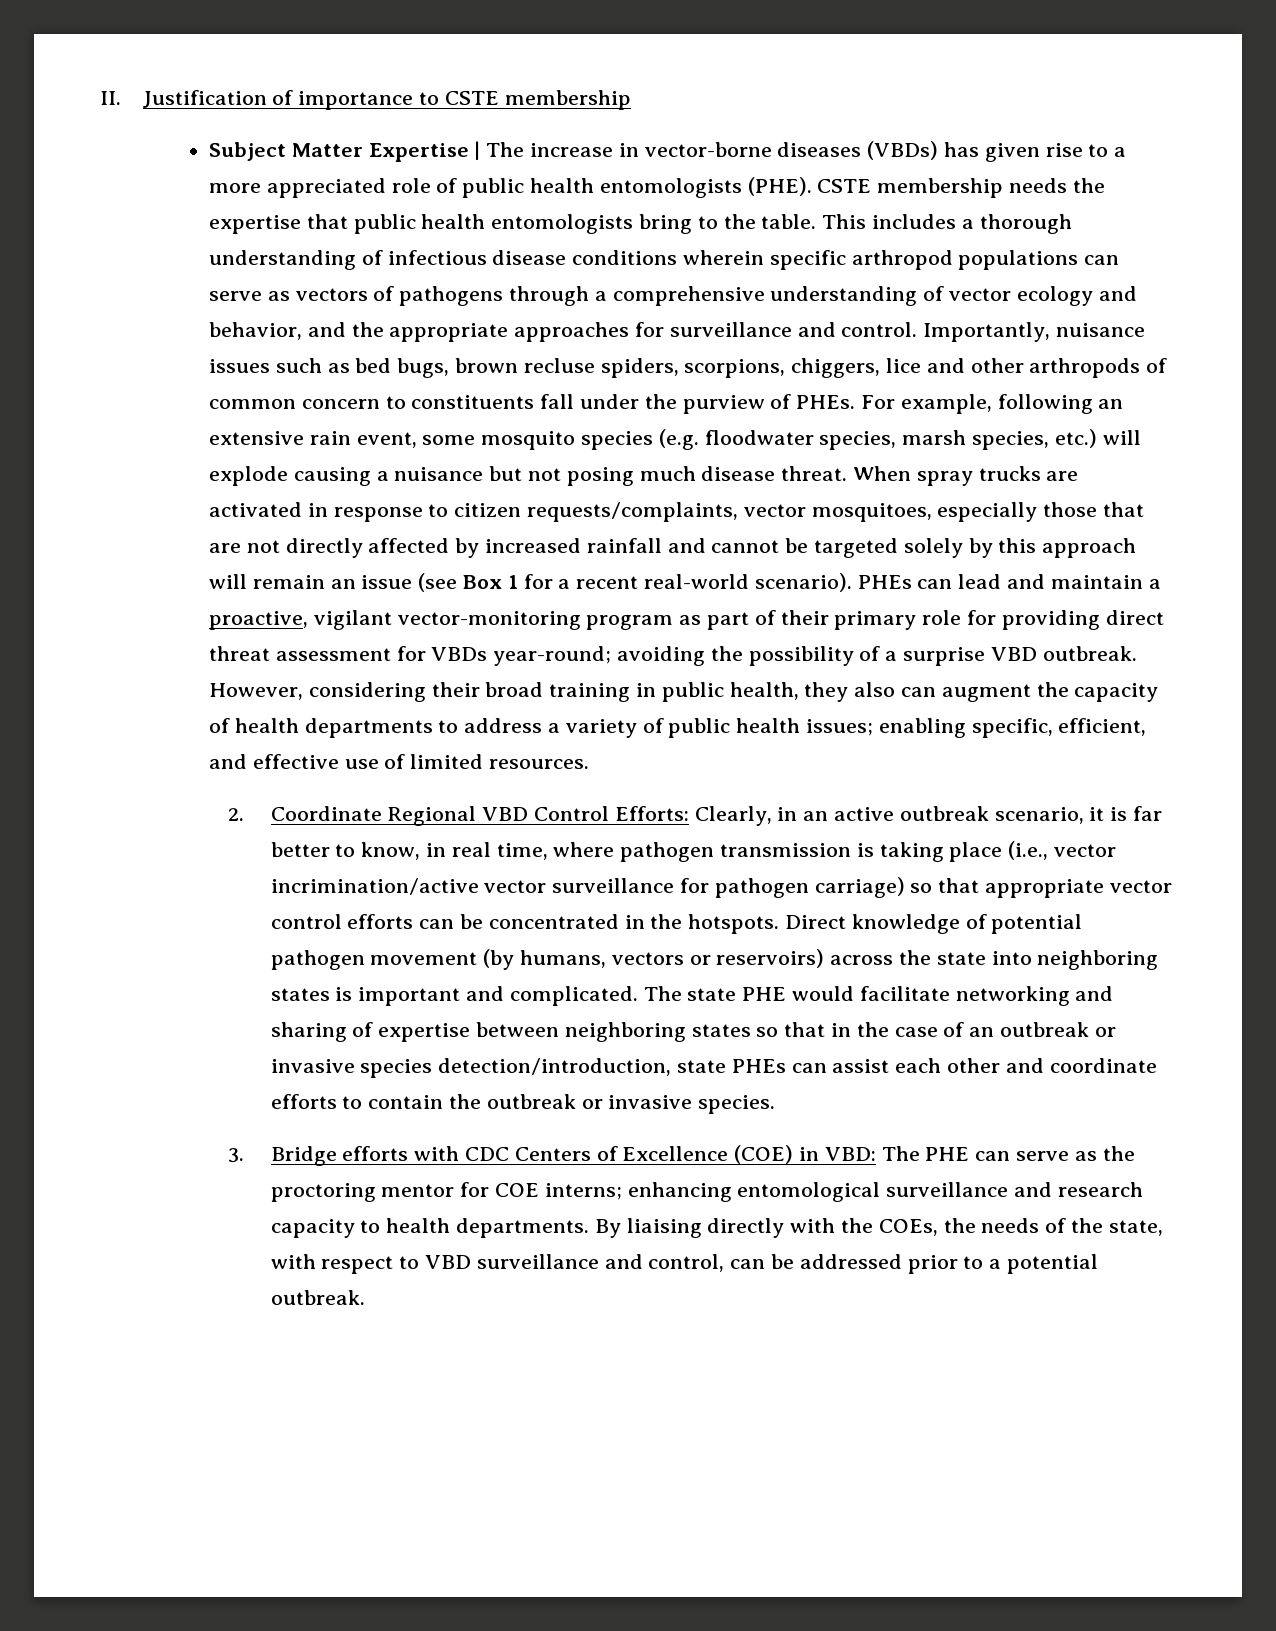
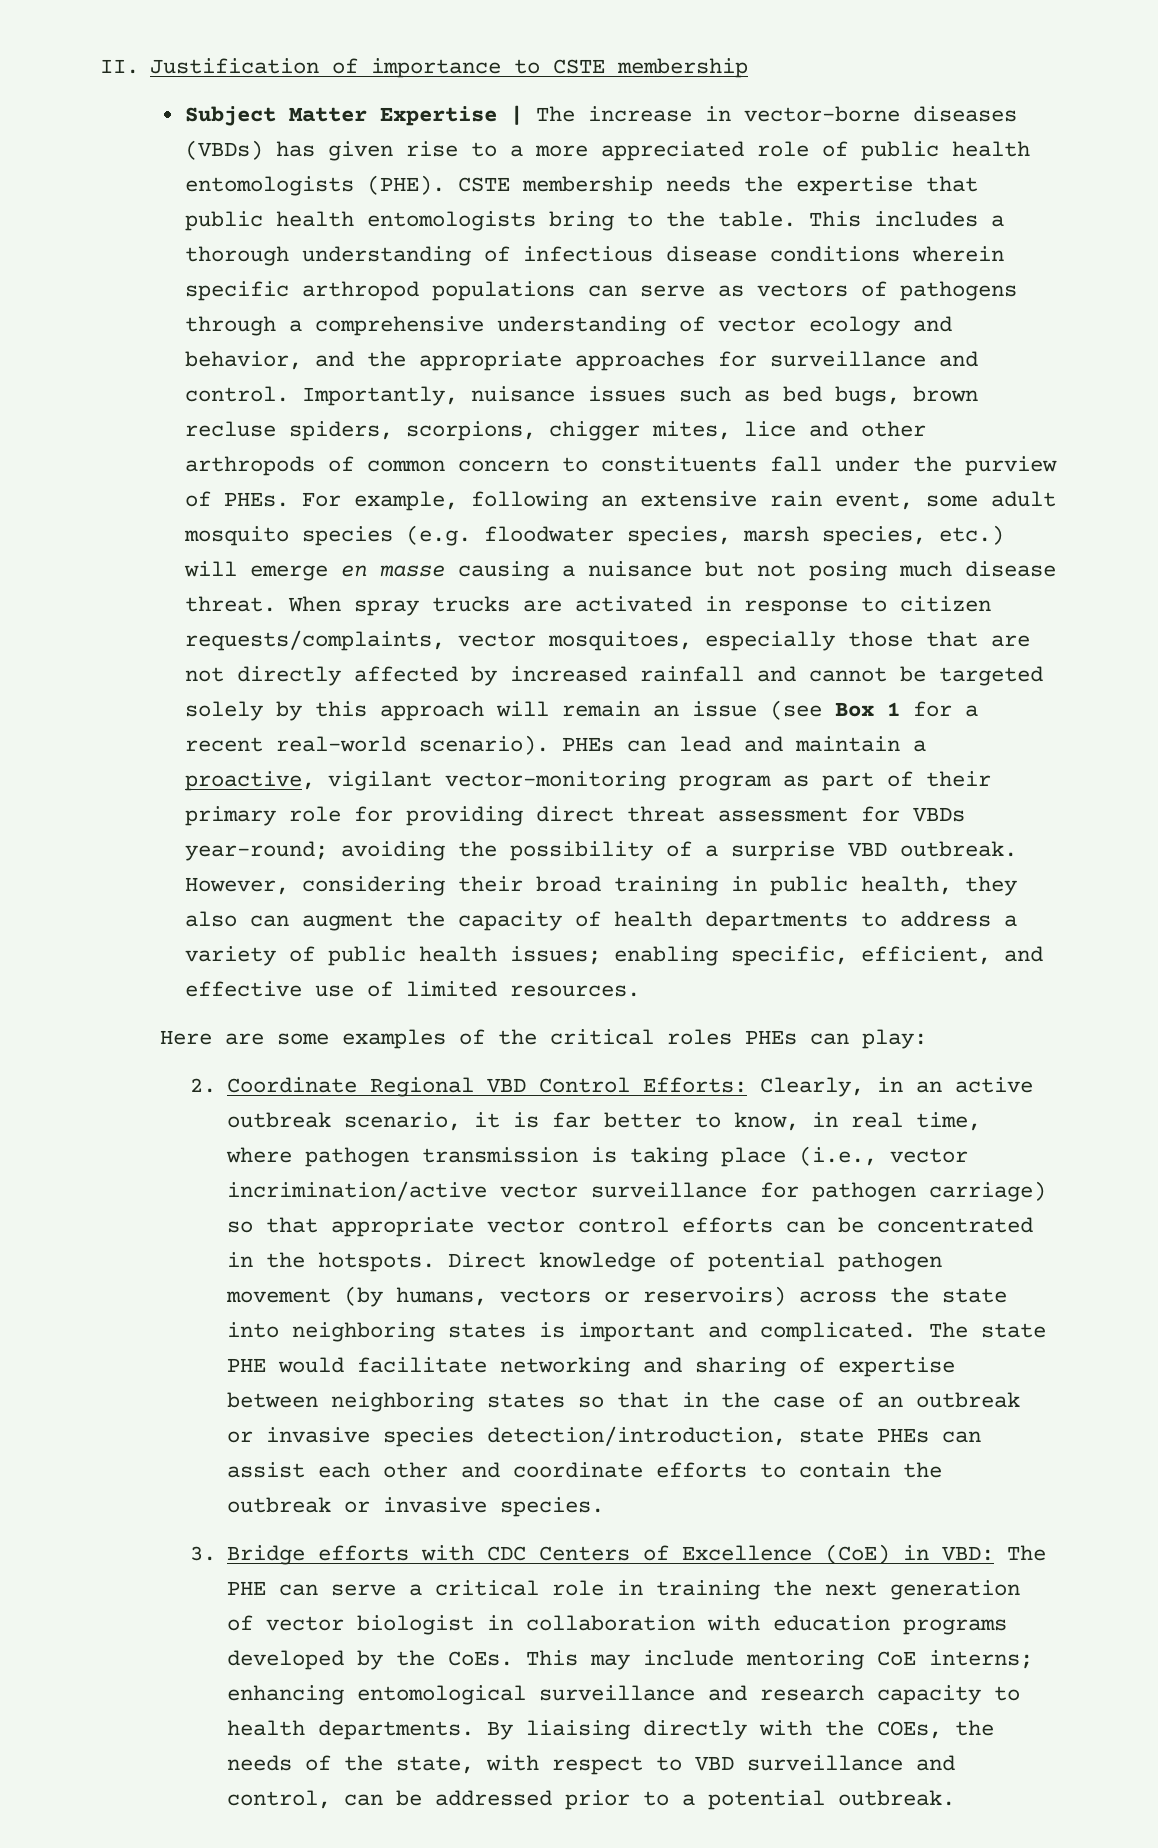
[791,358,881,378] chiggers, -> [548,421,731,441] chigger mites,
(476, 440) none -> [990,491,1056,507] adult
[208,466,288,486] explode -> [249,565,445,581] emerge en masse
(589, 764) none -> [159,1029,927,1049] // Here are some examples of the critical roles PHEs can play:
[734,1145,794,1164] (COE) -> [824,1544,890,1564] (CoE)
[1074,1146,1135,1161] [270,1182,539,1202] as the proctoring mentor for COE -> [408,1580,1020,1600] [226,1615,1007,1635] [226,1650,916,1670] a critical role in training the next generation of vector biologist in collaboration with education programs developed by the CoEs. This may include mentoring CoE

